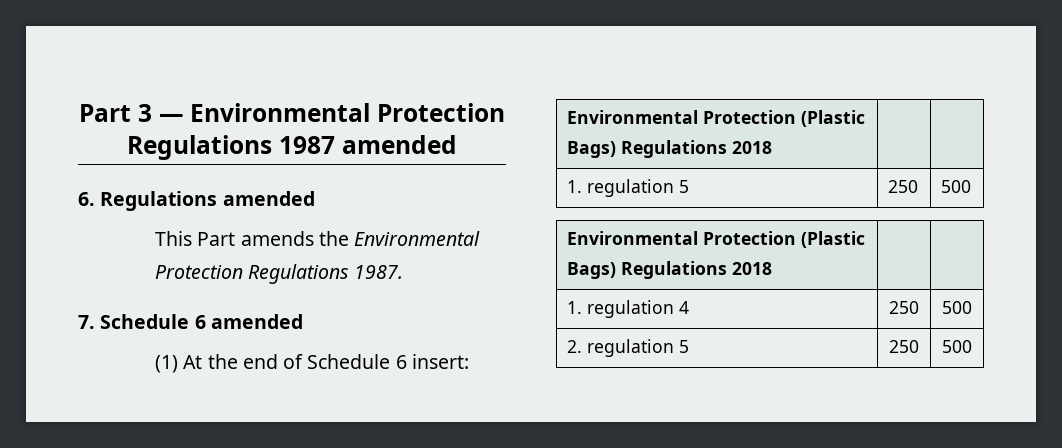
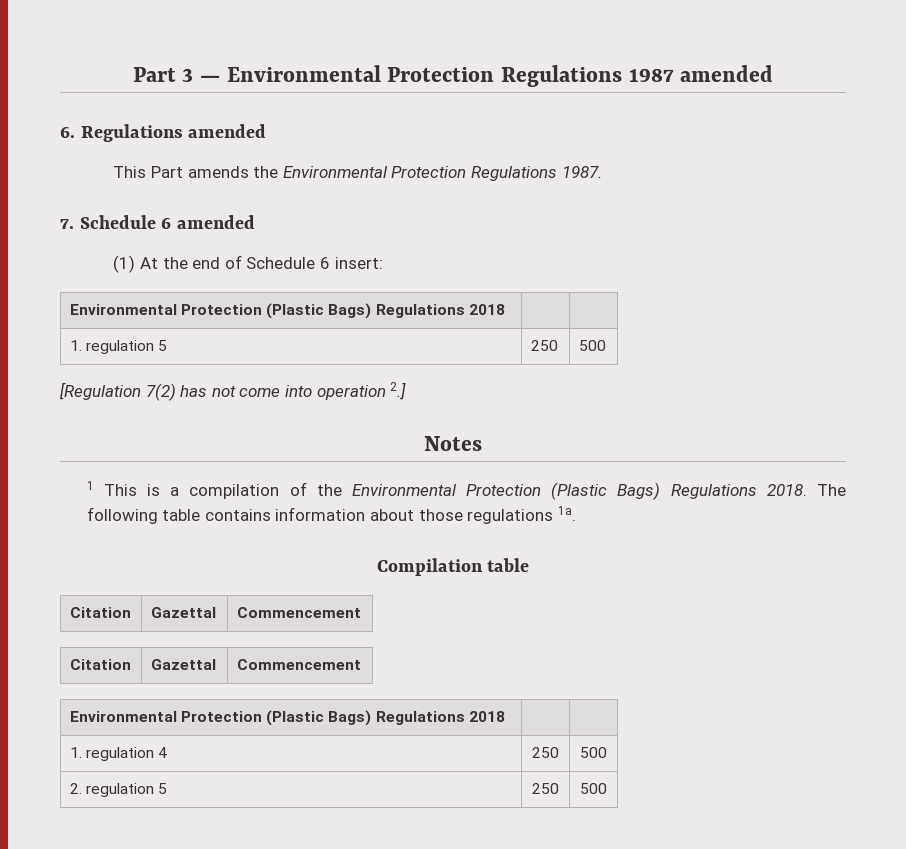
(971, 186) none -> [59,382,407,401] [424,436,482,451] [86,481,846,500] [86,506,576,524] [376,558,530,576] [69,607,131,618] [150,607,216,618] [236,607,361,618] [69,659,131,670] [150,659,216,670] [236,659,361,670] // [Regulation 7(2) has not come into operation 2.] // Notes // 1 This is a compilation of the Environmental Protection (Plastic Bags) Regulations 2018. The following table contains information about those regulations 1a. // Compilation table // Citation | Gazettal | Commencement // Citation | Gazettal | Commencement

